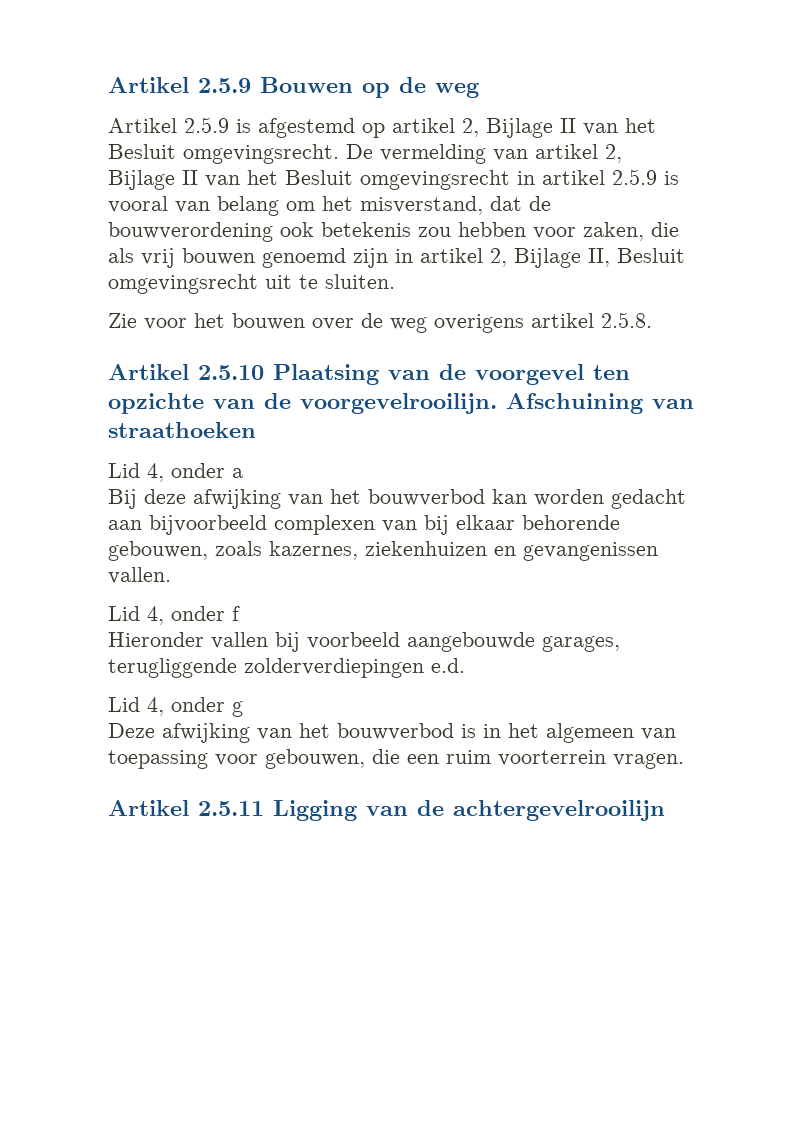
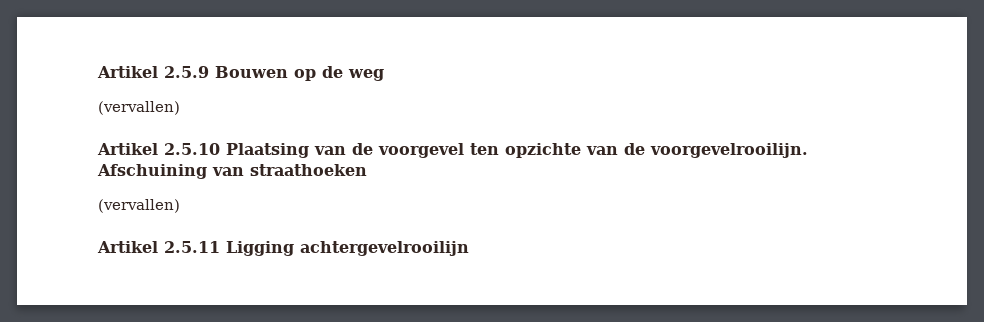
[108,117,656,138] [108,144,622,164] [108,169,679,190] [108,196,551,216] [108,222,679,242] [108,248,685,268] [108,274,395,294] [108,312,652,333] Artikel 2.5.9 is afgestemd op artikel 2, Bijlage II van het Besluit omgevingsrecht. De vermelding van artikel 2, Bijlage II van het Besluit omgevingsrecht in artikel 2.5.9 is vooral van belang om het misverstand, dat de bouwverordening ook betekenis zou hebben voor zaken, die als vrij bouwen genoemd zijn in artikel 2, Bijlage II, Besluit omgevingsrecht uit te sluiten. // Zie voor het bouwen over de weg overigens artikel 2.5.8. -> [98,101,180,115] (vervallen)
[108,463,243,482] [108,489,686,509] [108,515,620,535] [108,541,658,561] [108,567,171,584] [108,606,240,625] [108,632,620,652] [108,658,465,678] [108,697,243,717] [108,723,676,743] [108,749,684,769] Lid 4, onder a // Bij deze afwijking van het bouwverbod kan worden gedacht aan bijvoorbeeld complexen van bij elkaar behorende gebouwen, zoals kazernes, ziekenhuizen en gevangenissen vallen. // Lid 4, onder f // Hieronder vallen bij voorbeeld aangebouwde garages, terugliggende zolderverdiepingen e.d. // Lid 4, onder g // Deze afwijking van het bouwverbod is in het algemeen van toepassing voor gebouwen, die een ruim voorterrein vragen. -> [98,199,180,213] (vervallen)
[366,800,444,816] van de -> (294, 248) none

